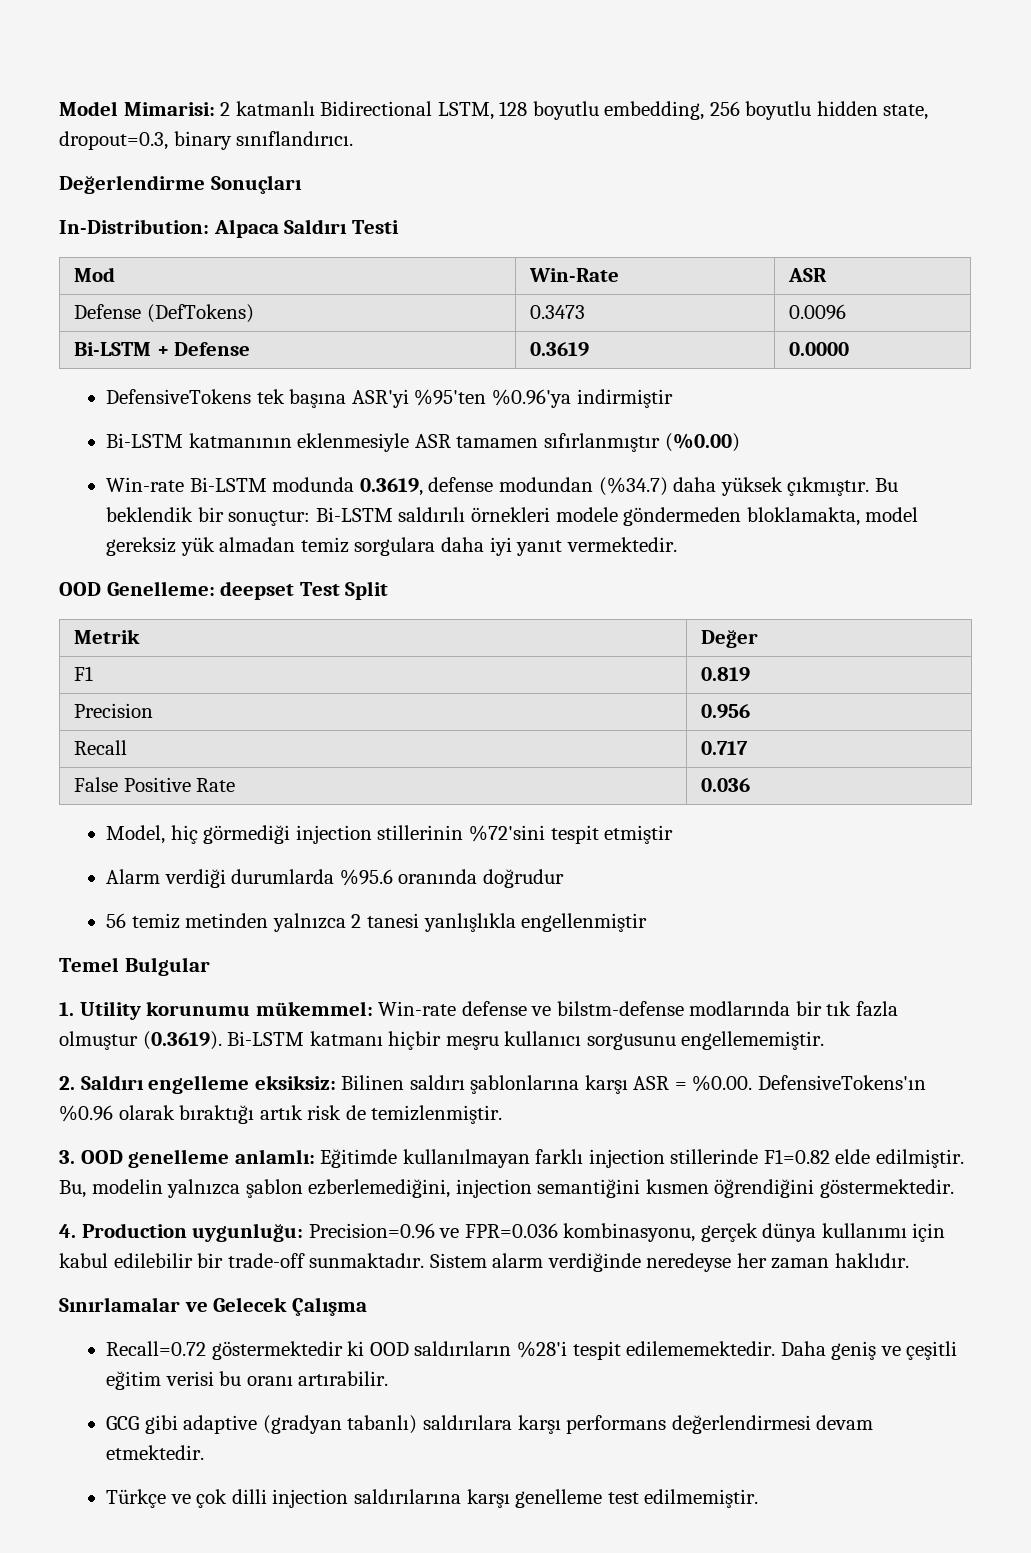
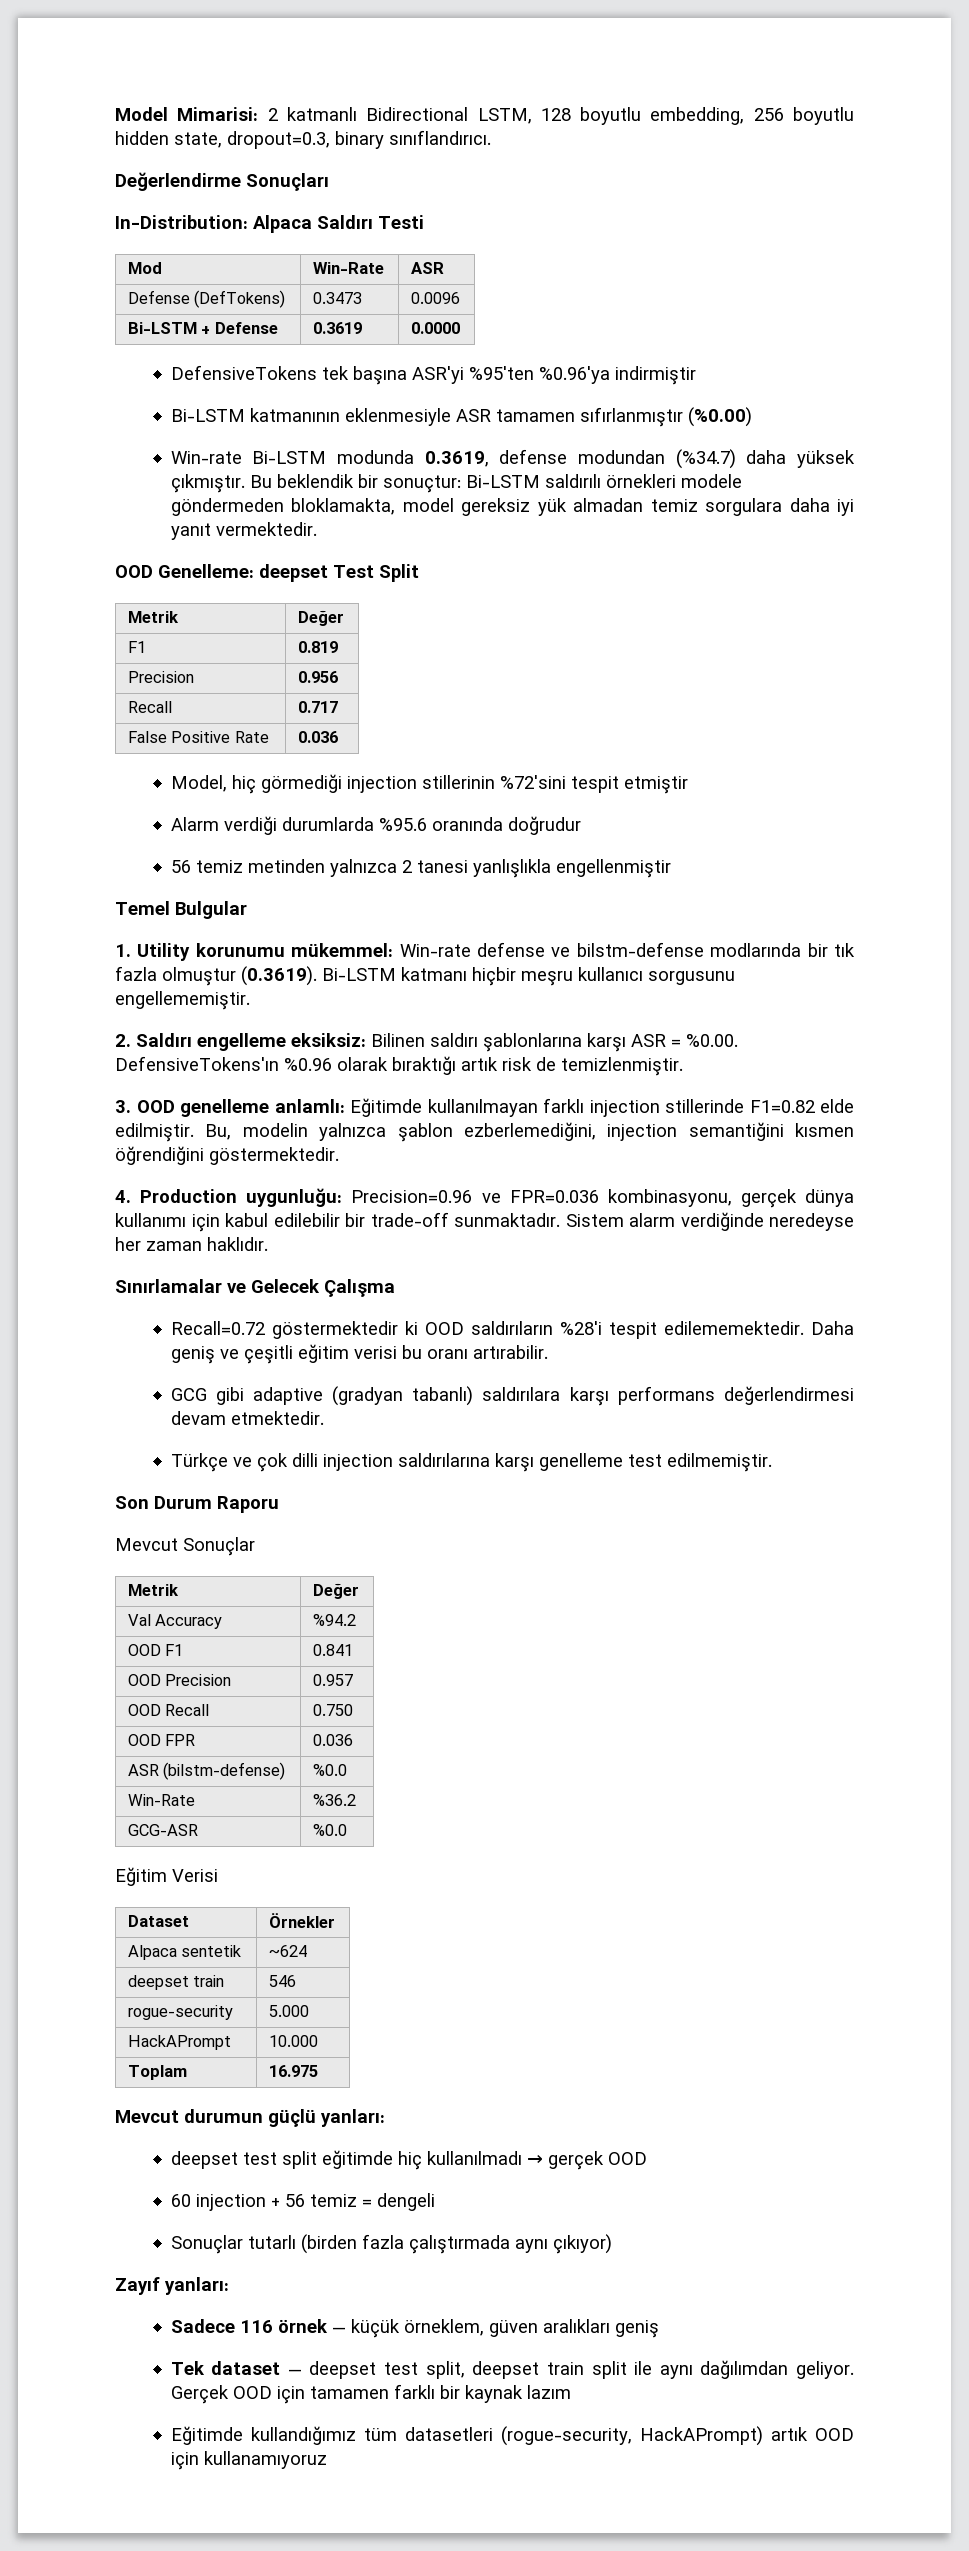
(759, 1498) none -> [115,1496,279,1513] [115,1537,255,1556] [128,1584,180,1596] [313,1583,360,1599] [128,1614,223,1629] [313,1614,357,1626] [128,1644,184,1656] [313,1644,354,1656] [128,1674,232,1686] [313,1674,354,1686] [128,1704,210,1716] [313,1704,354,1716] [128,1734,196,1746] [313,1734,354,1746] [128,1762,286,1780] [313,1764,348,1776] [128,1794,196,1806] [313,1794,357,1806] [128,1824,199,1836] [313,1824,348,1836] [115,1867,218,1886] [128,1915,190,1927] [269,1913,336,1928] [128,1945,242,1960] [269,1945,308,1957] [128,1975,225,1990] [269,1975,297,1987] [128,2005,234,2020] [269,2005,310,2017] [128,2035,232,2050] [269,2035,319,2047] [128,2065,188,2080] [269,2065,319,2077] [115,2109,385,2127] [170,2150,647,2170] [170,2193,435,2211] [170,2234,612,2254] [115,2277,229,2295] [170,2319,659,2338] [170,2360,854,2379] [170,2384,571,2404] [170,2426,855,2446] [170,2451,327,2470] // Son Durum Raporu // Mevcut Sonuçlar // Metrik | Değer // Val Accuracy | %94.2 // OOD F1 | 0.841 // OOD Precision | 0.957 // OOD Recall | 0.750 // OOD FPR | 0.036 // ASR (bilstm-defense) | %0.0 // Win-Rate | %36.2 // GCG-ASR | %0.0 // Eğitim Verisi // Dataset | Örnekler // Alpaca sentetik | ~624 // deepset train | 546 // rogue-security | 5.000 // HackAPrompt | 10.000 // Toplam | 16.975 // Mevcut durumun güçlü yanları: // deepset test split eğitimde hiç kullanılmadı → gerçek OOD // 60 injection + 56 temiz = dengeli // Sonuçlar tutarlı (birden fazla çalıştırmada aynı çıkıyor) // Zayıf yanları: // Sadece 116 örnek — küçük örneklem, güven aralıkları geniş // Tek dataset — deepset test split, deepset train split ile aynı dağılımdan geliyor. Gerçek OOD için tamamen farklı bir kaynak lazım // Eğitimde kullandığımız tüm datasetleri (rogue-security, HackAPrompt) artık OOD için kullanamıyoruz

